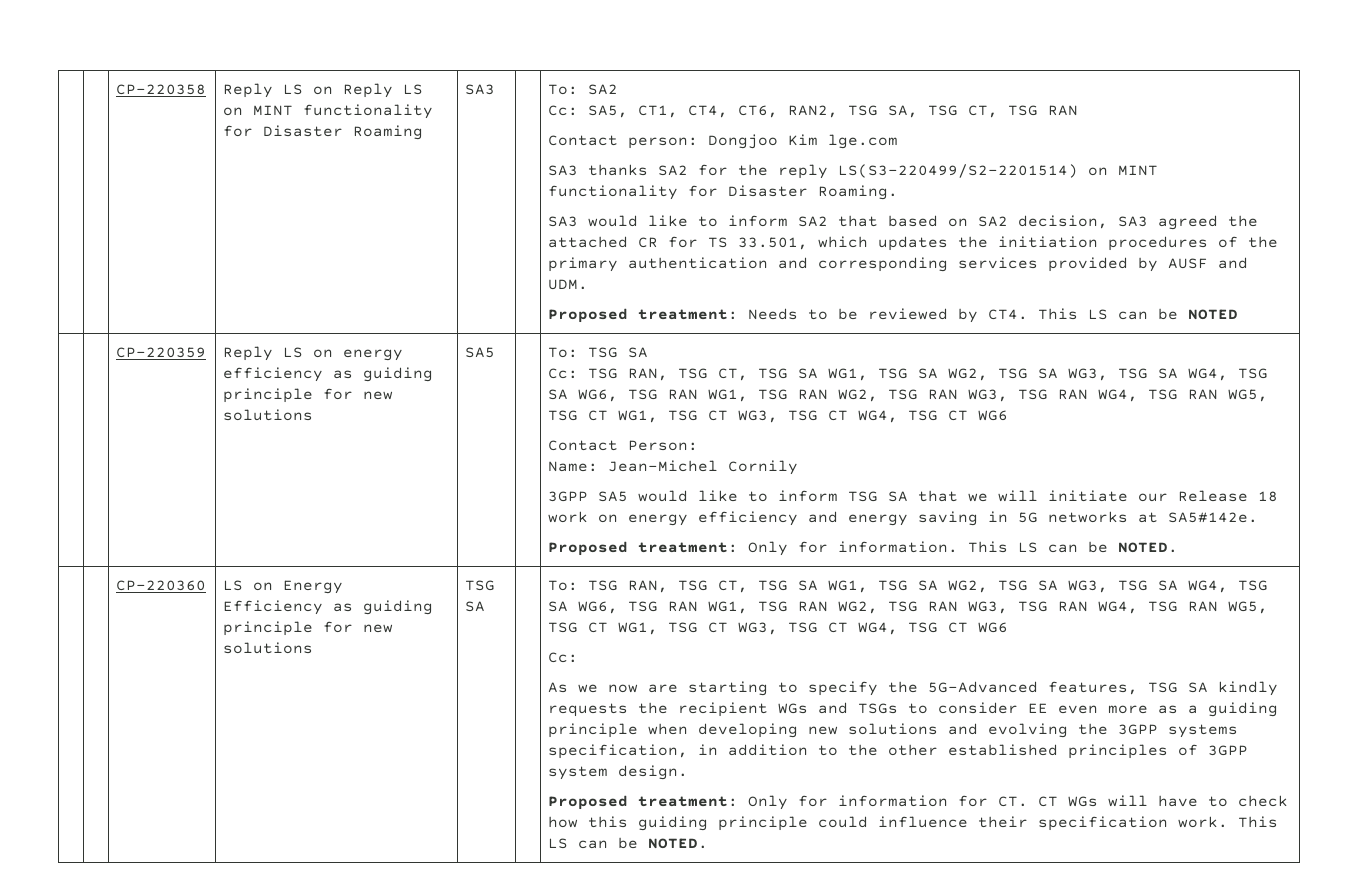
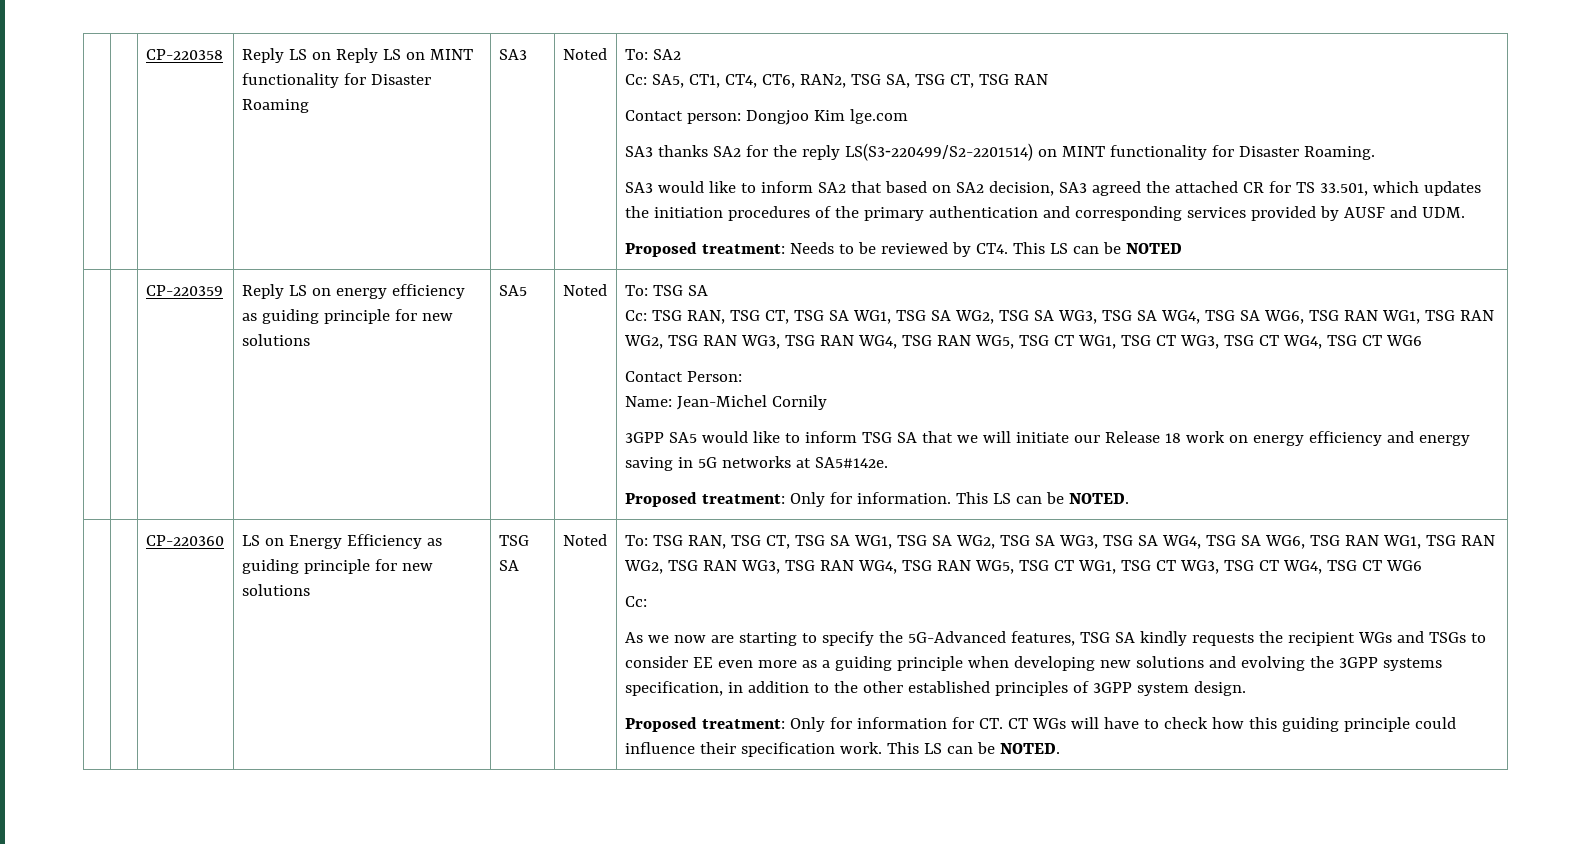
(496, 89) none -> [562,48,607,60] Noted
(496, 352) none -> [562,284,607,296] Noted
(486, 606) none -> [562,534,607,546] Noted

